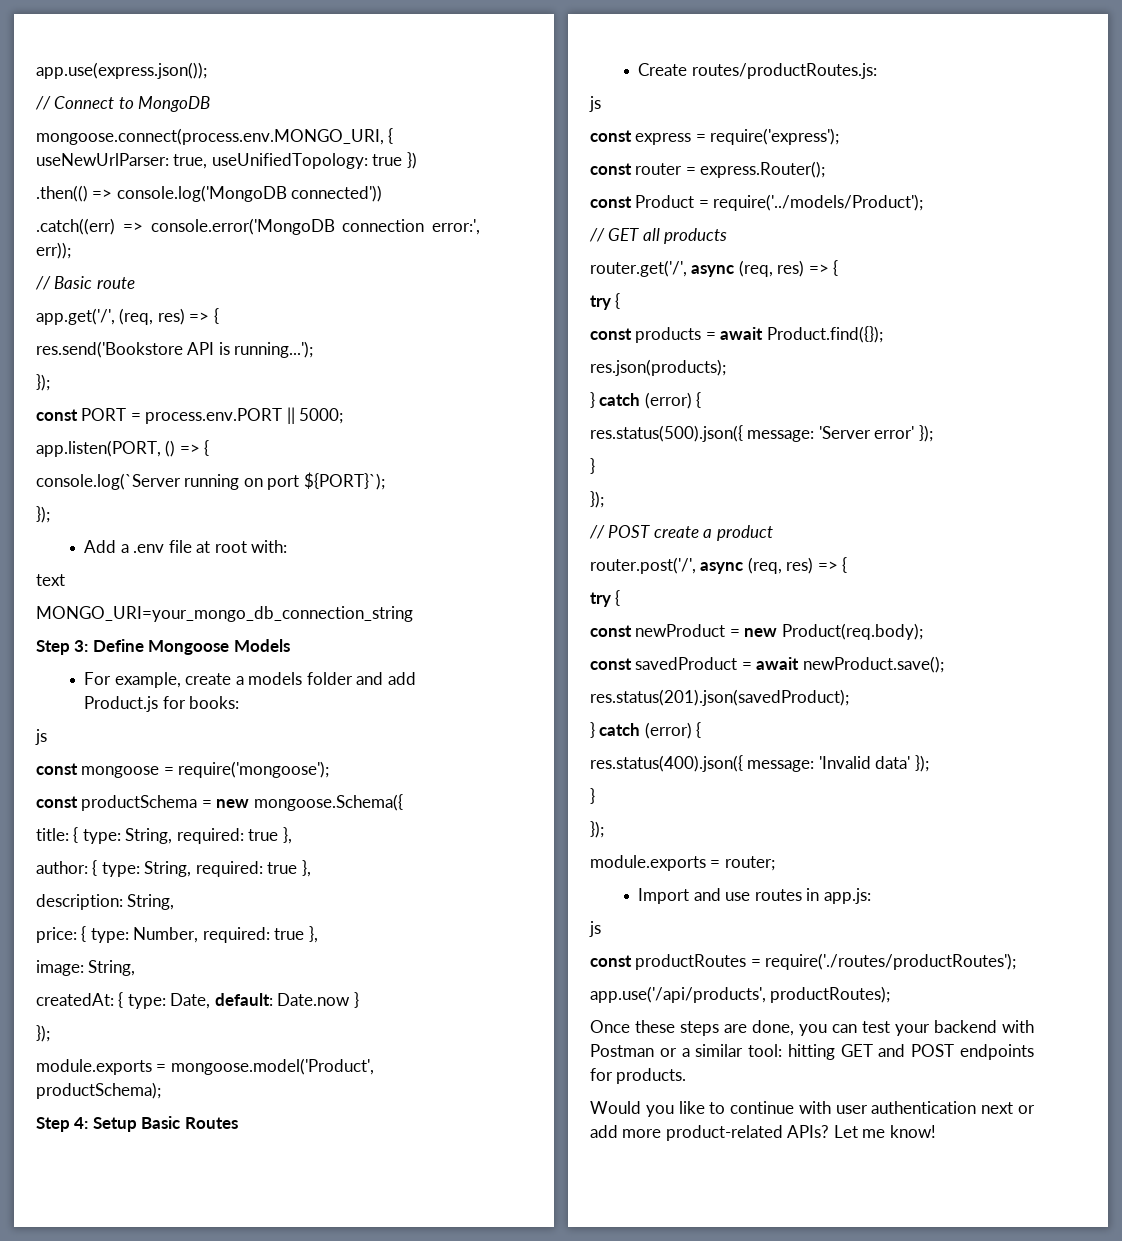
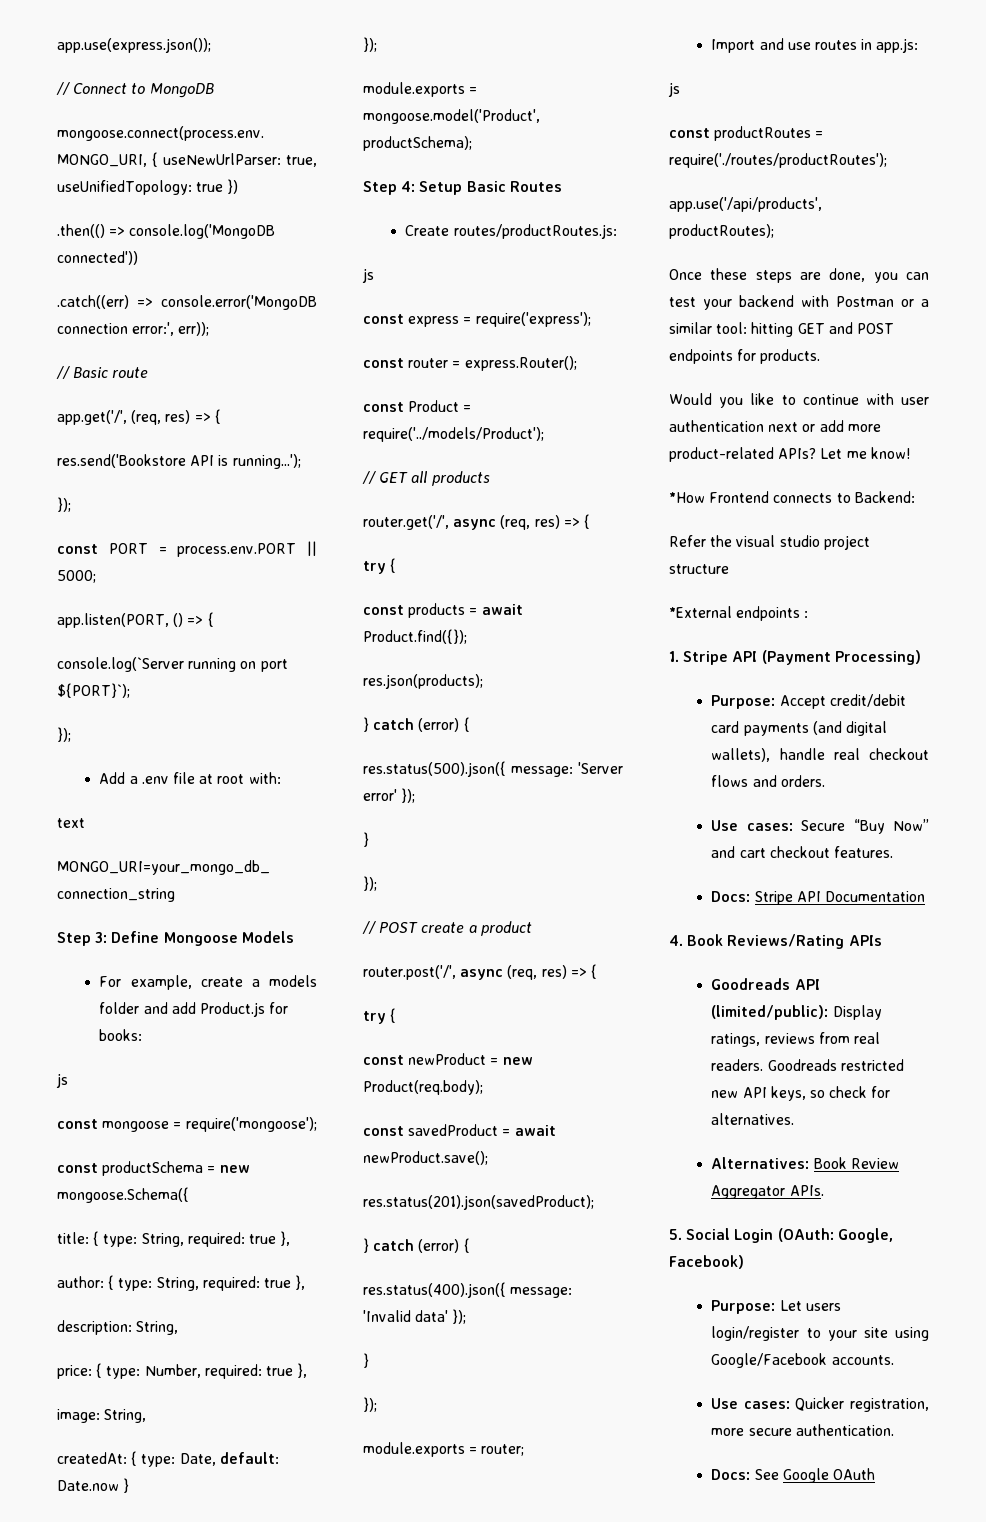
(936, 1131) none -> [669,491,915,503] [669,535,870,550] [669,564,729,574] [669,606,809,621] [669,650,921,665] [711,694,906,709] [711,721,887,736] [711,748,929,762] [711,775,825,787] [711,819,929,834] [711,846,893,858] [711,891,925,905] [669,934,882,949] [711,978,820,990] [711,1005,882,1020] [711,1032,880,1047] [711,1059,904,1071] [711,1086,891,1101] [711,1113,795,1125] [711,1157,899,1169] [711,1185,824,1199] [669,1228,893,1243] [669,1255,744,1269] [711,1300,841,1314] [711,1326,929,1341] [711,1353,894,1368] [711,1397,929,1412] [711,1424,894,1436] [711,1468,875,1483] // *How Frontend connects to Backend: // Refer the visual studio project structure // *External endpoints : // 1. Stripe API (Payment Processing) // Purpose: Accept credit/debit card payments (and digital wallets), handle real checkout flows and orders. // Use cases: Secure “Buy Now” and cart checkout features. // Docs: Stripe API Documentation // 4. Book Reviews/Rating APIs // Goodreads API (limited/public): Display ratings, reviews from real readers. Goodreads restricted new API keys, so check for alternatives. // Alternatives: Book Review Aggregator APIs. // 5. Social Login (OAuth: Google, Facebook) // Purpose: Let users login/register to your site using Google/Facebook accounts. // Use cases: Quicker registration, more secure authentication. // Docs: See Google OAuth

